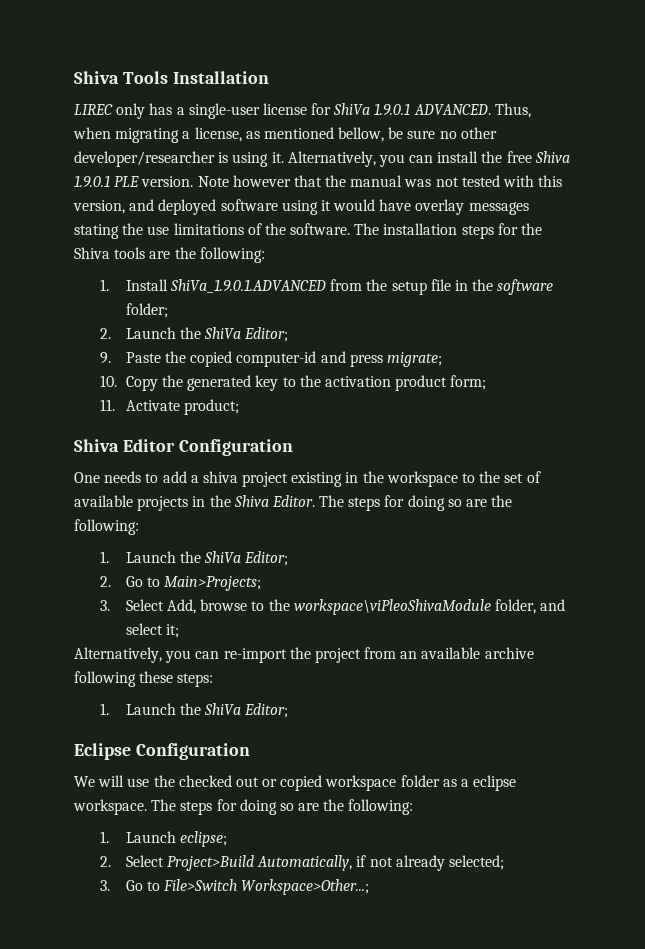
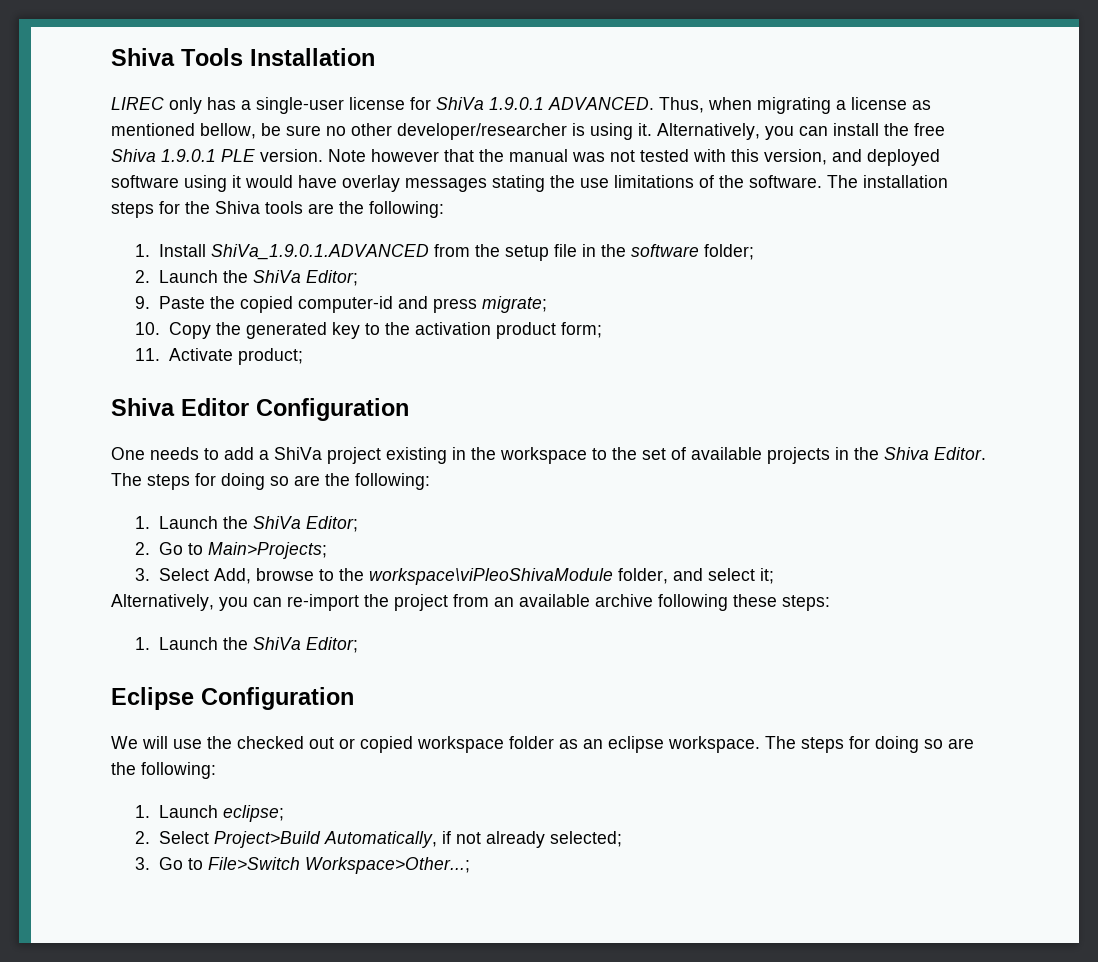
[194,127,242,142] license, -> [851,97,907,110] license
[202,471,238,483] shiva -> [274,447,322,460] ShiVa
[461,779,470,787] a -> [583,739,603,749] an

